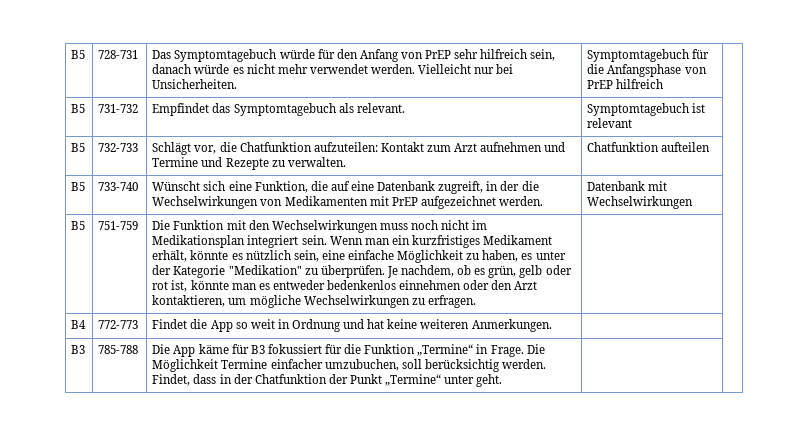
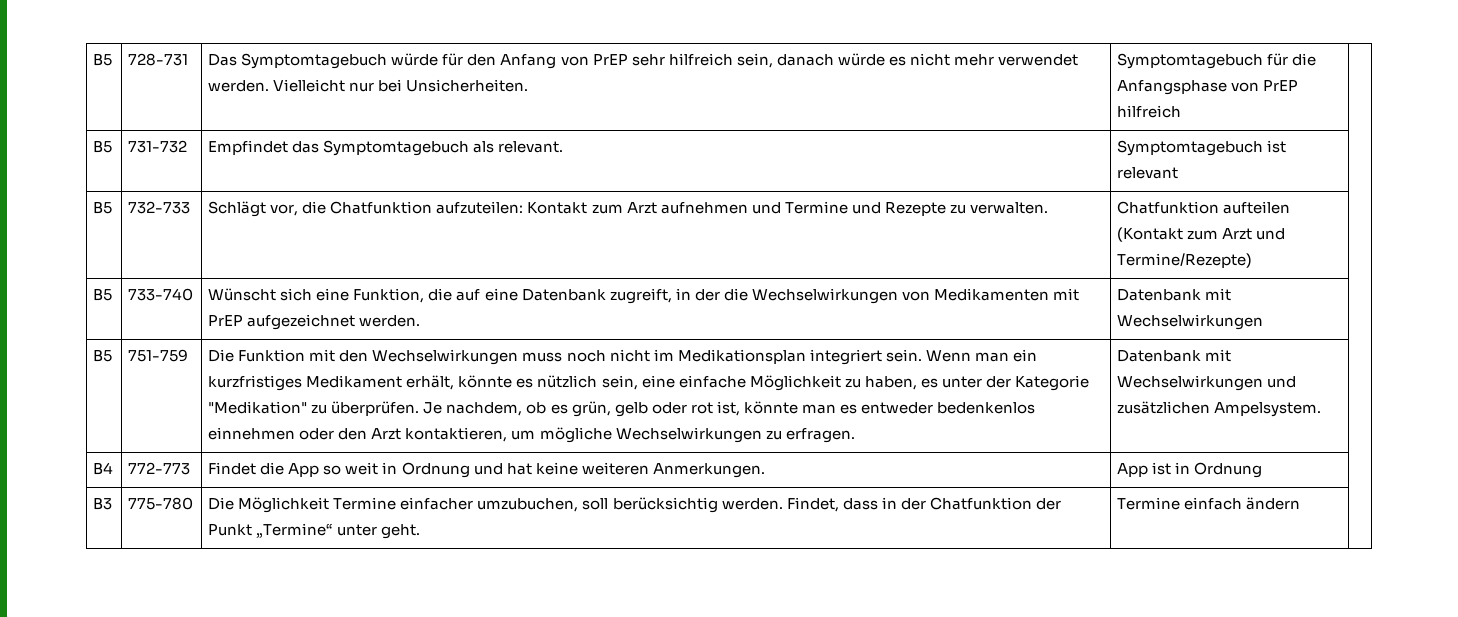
(711, 147) none -> [1117,227,1286,242] [1117,253,1253,268] (Kontakt zum Arzt und Termine/Rezepte)
(476, 301) none -> [1117,349,1232,362] [1117,375,1297,391] [1117,401,1322,417] Datenbank mit Wechselwirkungen und zusätzlichen Ampelsystem.
(552, 325) none -> [1117,462,1263,478] App ist in Ordnung
[98,345,139,354] [152,344,545,357] 785-788 | Die App käme für B3 fokussiert für die Funktion „Termine“ in Frage. Die -> [128,497,194,510] [208,497,235,510] 775-780 | Die
(503, 380) none -> [1117,497,1301,510] Termine einfach ändern

